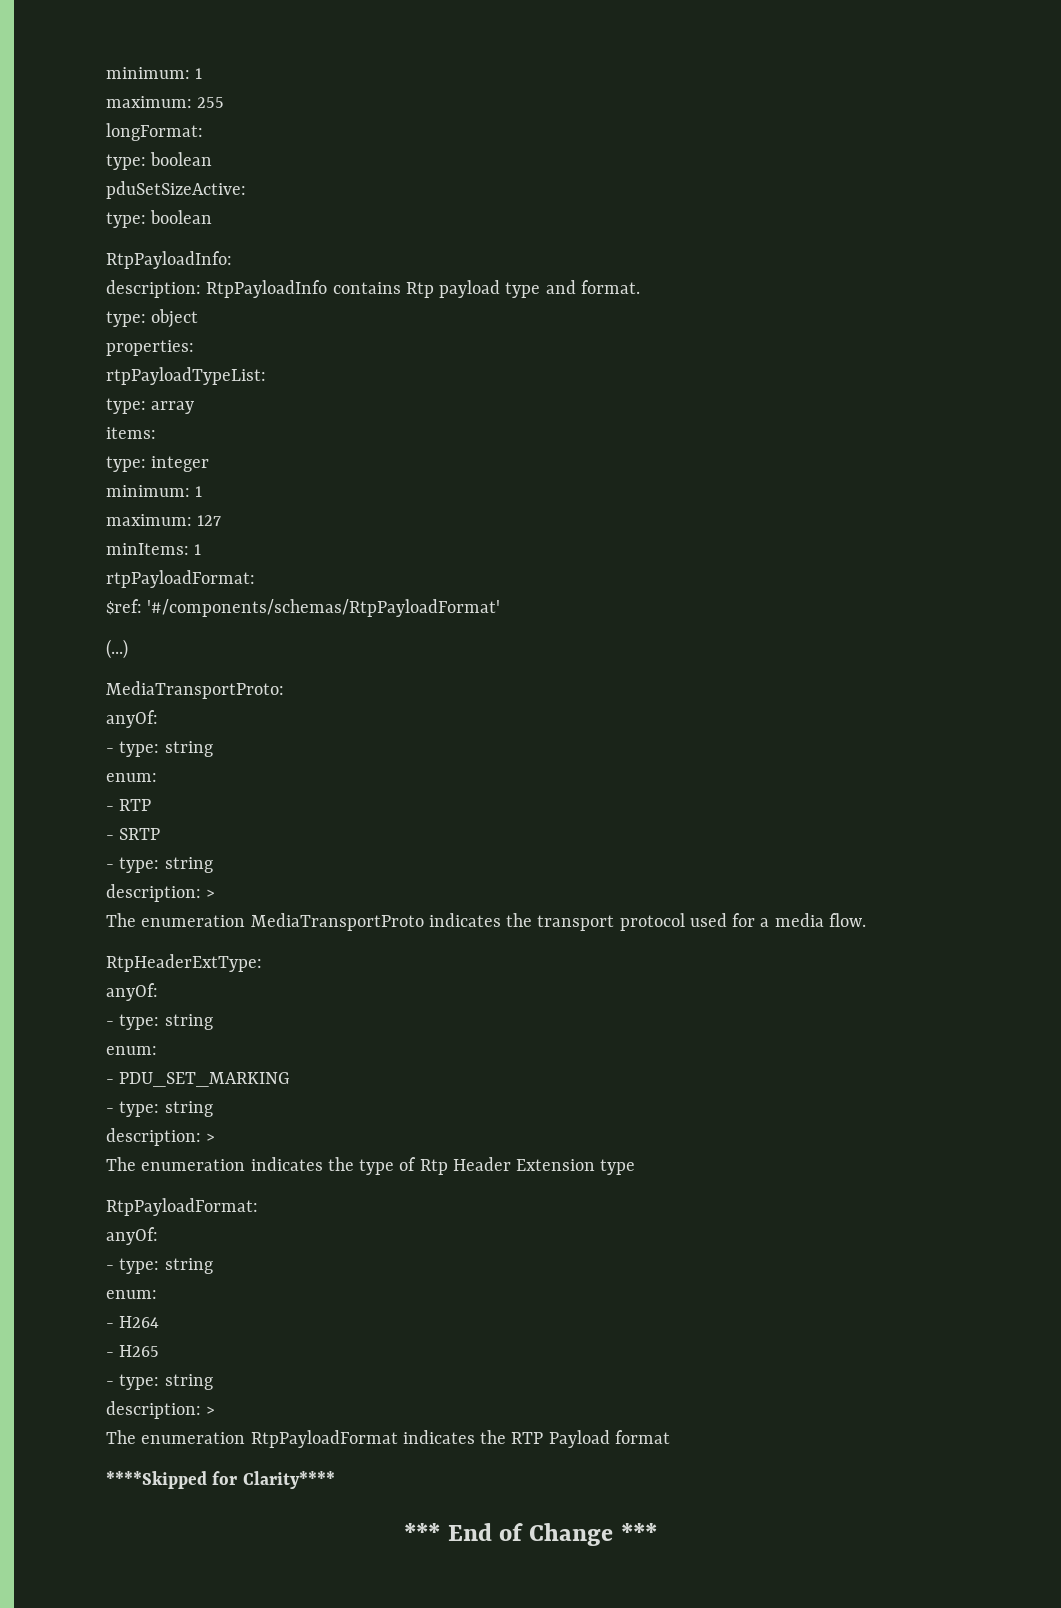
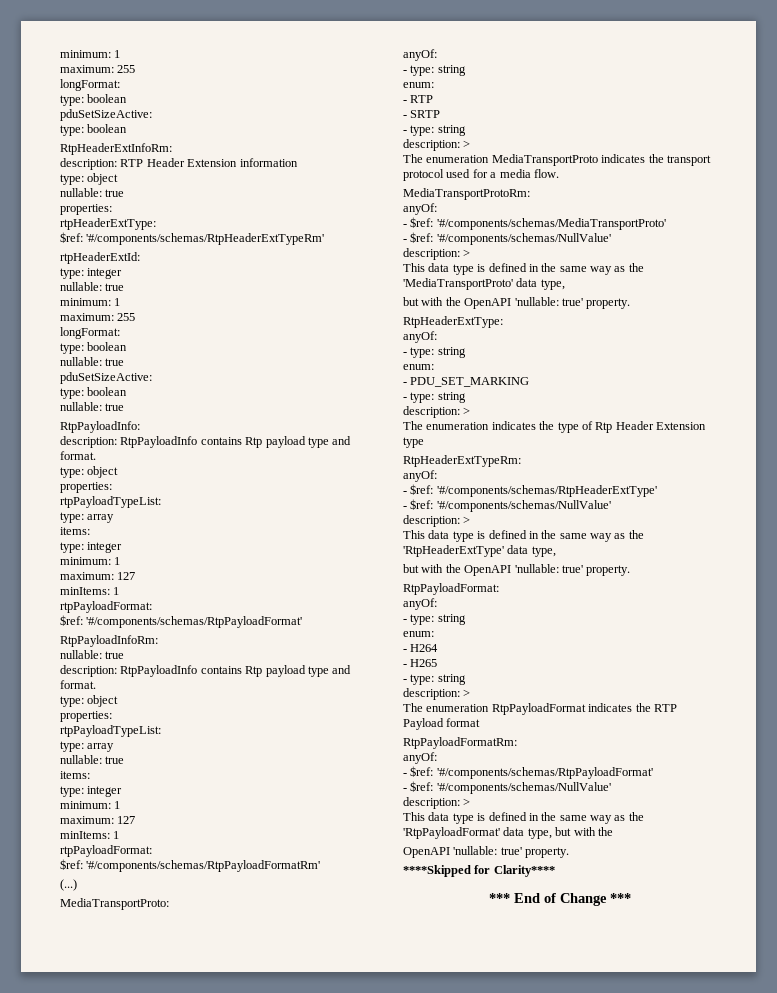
(213, 217) none -> [60,143,172,155] [60,158,298,170] [60,173,119,185] [60,188,125,197] [60,204,112,215] [60,218,156,230] [60,232,325,245] [60,252,140,264] [60,268,123,279] [60,282,125,291] [60,298,121,306] [60,313,136,321] [60,327,120,339] [60,342,128,354] [60,357,125,366] [60,372,152,384] [60,387,128,399] [60,402,125,411] // RtpHeaderExtInfoRm: // description: RTP Header Extension information // type: object // nullable: true // properties: // rtpHeaderExtType: // $ref: '#/components/schemas/RtpHeaderExtTypeRm' // rtpHeaderExtId: // type: integer // nullable: true // minimum: 1 // maximum: 255 // longFormat: // type: boolean // nullable: true // pduSetSizeActive: // type: boolean // nullable: true
(501, 608) none -> [60,635,158,647] [60,650,125,659] [60,665,352,677] [60,680,96,689] [60,695,119,707] [60,711,112,722] [60,725,161,737] [60,741,115,752] [60,755,125,764] [60,771,90,779] [60,786,123,797] [60,801,121,809] [60,816,136,824] [60,831,120,839] [60,845,152,857] [60,859,321,872] // RtpPayloadInfoRm: // nullable: true // description: RtpPayloadInfo contains Rtp payload type and format. // type: object // properties: // rtpPayloadTypeList: // type: array // nullable: true // items: // type: integer // minimum: 1 // maximum: 127 // minItems: 1 // rtpPayloadFormat: // $ref: '#/components/schemas/RtpPayloadFormatRm'
(866, 920) none -> [403,188,530,200] [403,203,437,215] [403,217,666,230] [403,232,611,245] [403,248,471,260] [403,263,644,275] [403,278,565,290] [403,297,631,309] // MediaTransportProtoRm: // anyOf: // - $ref: '#/components/schemas/MediaTransportProto' // - $ref: '#/components/schemas/NullValue' // description: > // This data type is defined in the same way as the 'MediaTransportProto' data type, // but with the OpenAPI 'nullable: true' property.
(636, 1167) none -> [403,455,521,467] [403,470,437,482] [403,484,657,497] [403,499,611,512] [403,515,471,527] [403,530,644,542] [403,545,556,557] [403,564,631,576] // RtpHeaderExtTypeRm: // anyOf: // - $ref: '#/components/schemas/RtpHeaderExtType' // - $ref: '#/components/schemas/NullValue' // description: > // This data type is defined in the same way as the 'RtpHeaderExtType' data type, // but with the OpenAPI 'nullable: true' property.
(670, 1437) none -> [403,737,517,749] [403,752,437,764] [403,766,653,779] [403,781,611,794] [403,797,471,809] [403,812,644,824] [403,827,613,839] [403,846,570,858] // RtpPayloadFormatRm: // anyOf: // - $ref: '#/components/schemas/RtpPayloadFormat' // - $ref: '#/components/schemas/NullValue' // description: > // This data type is defined in the same way as the 'RtpPayloadFormat' data type, but with the // OpenAPI 'nullable: true' property.

